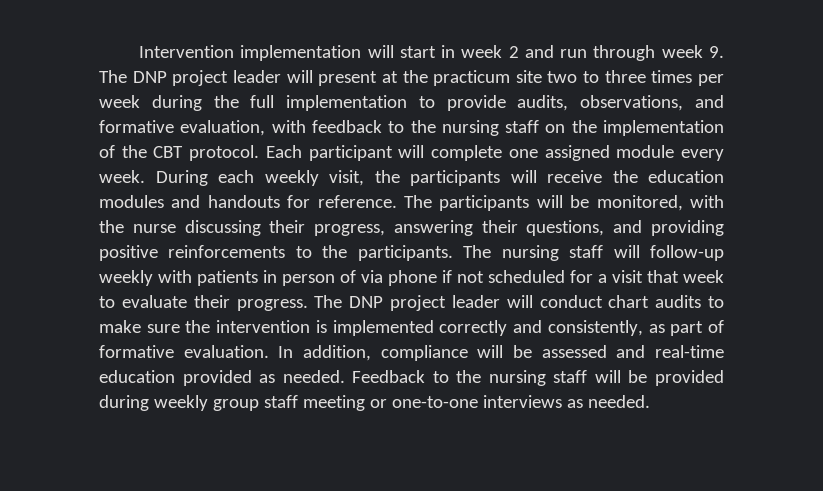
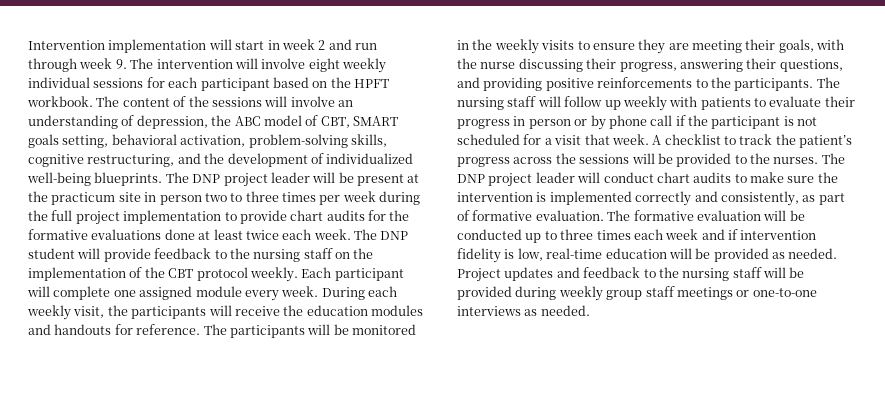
[132,70,313,86] DNP project leader will -> [156,58,386,73] [28,77,389,91] [27,96,353,107] [28,115,398,129] [28,134,387,148] [28,153,414,167] [27,172,354,187] intervention will involve eight weekly individual sessions for each participant based on the HPFT workbook. The content of the sessions will involve an understanding of depression, the ABC model of CBT, SMART goals setting, behavioral activation, problem-solving skills, cognitive restructuring, and the development of individualized well-being blueprints. The DNP project leader will be
(542, 76) none -> [144,192,202,205] in person
(275, 101) none -> [75,211,120,225] project
[517,95,724,111] [99,120,306,136] audits, observations, and formative evaluation, with -> [290,210,410,221] [28,229,409,240] [28,248,151,262] chart audits for the formative evaluations done at least twice each week. The DNP student will provide
[189,145,260,161] protocol. -> [196,267,298,282] protocol weekly.
[596,195,683,211] monitored, -> [352,324,416,335] [457,39,814,54] monitored in the weekly visits to ensure they are meeting their goals,
[650,245,724,261] follow-up -> [564,96,621,110] follow up
[263,270,452,286] in person of via phone if -> [754,96,855,107] [457,115,794,130] to evaluate their progress in person or by phone call if the participant is
[683,270,724,283] [99,295,308,311] week to evaluate their progress. -> [611,134,853,148] [457,153,819,167] week. A checklist to track the patient’s progress across the sessions will be provided to the nurses.
[278,345,724,361] [99,370,426,386] In addition, compliance will be assessed and real-time education provided as needed. Feedback -> [607,210,805,221] [457,229,817,243] [457,248,838,263] [457,267,641,282] The formative evaluation will be conducted up to three times each week and if intervention fidelity is low, real-time education will be provided as needed. Project updates and feedback
[302,395,365,411] meeting -> [676,287,733,300] meetings

